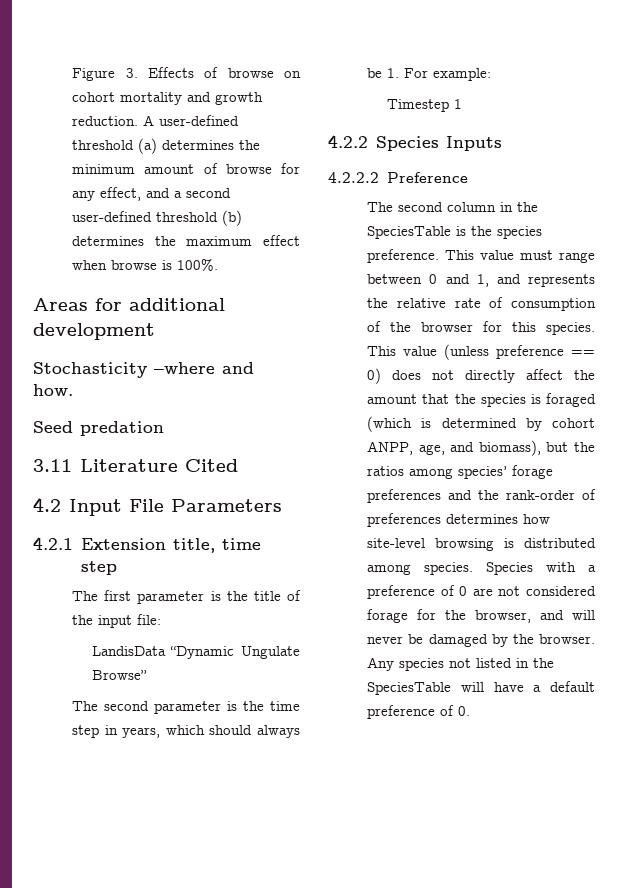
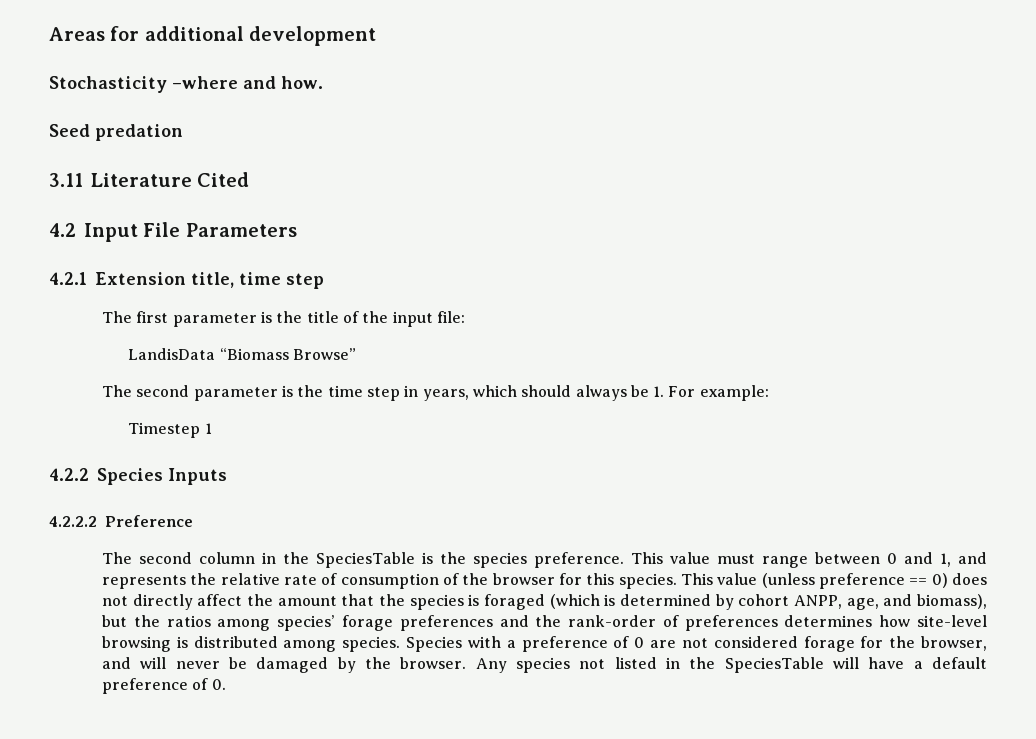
[72,67,301,81] [72,92,264,105] [72,115,240,126] [72,138,261,154] [72,163,300,174] [72,187,232,201] [72,210,243,226] [72,235,300,246] [72,258,219,271] Figure 3. Effects of browse on cohort mortality and growth reduction. A user-defined threshold (a) determines the minimum amount of browse for any effect, and a second user-defined threshold (b) determines the maximum effect when browse is 100%. // -> (49, 34) none
[170,646,300,659] “Dynamic Ungulate -> [219,348,289,360] “Biomass

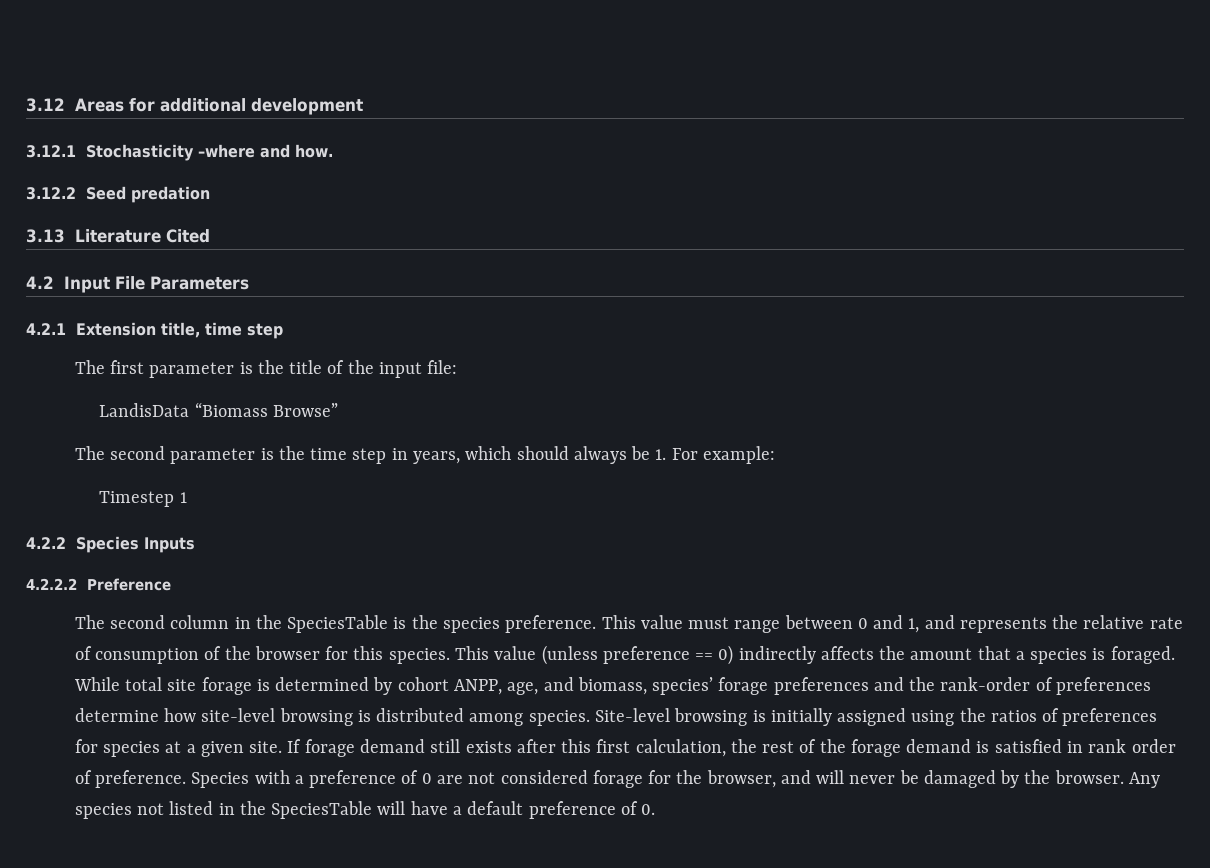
(49, 34) none -> [26,98,65,112] 3.12
(377, 36) none -> [26,145,76,158] 3.12.1
(323, 82) none -> [26,187,76,200] 3.12.2
[49,173,83,187] 3.11 -> [26,229,65,243] 3.13
[952,573,988,585] [101,594,243,610] does not directly affect -> [738,646,874,664] indirectly affects
[378,594,405,606] the -> [1015,651,1025,660] a
[483,594,600,610] foraged (which -> [1110,646,1175,664] [73,677,252,695] foraged. While total site forage
[916,594,987,609] [101,615,271,631] biomass), but the ratios among -> [577,677,647,695] biomass,
[784,615,873,627] determines -> [74,708,159,722] determine
(401, 644) none -> [594,708,1158,726] [74,739,1176,757] [74,770,187,788] Site-level browsing is initially assigned using the ratios of preferences for species at a given site. If forage demand still exists after this first calculation, the rest of the forage demand is satisfied in rank order of preference.

